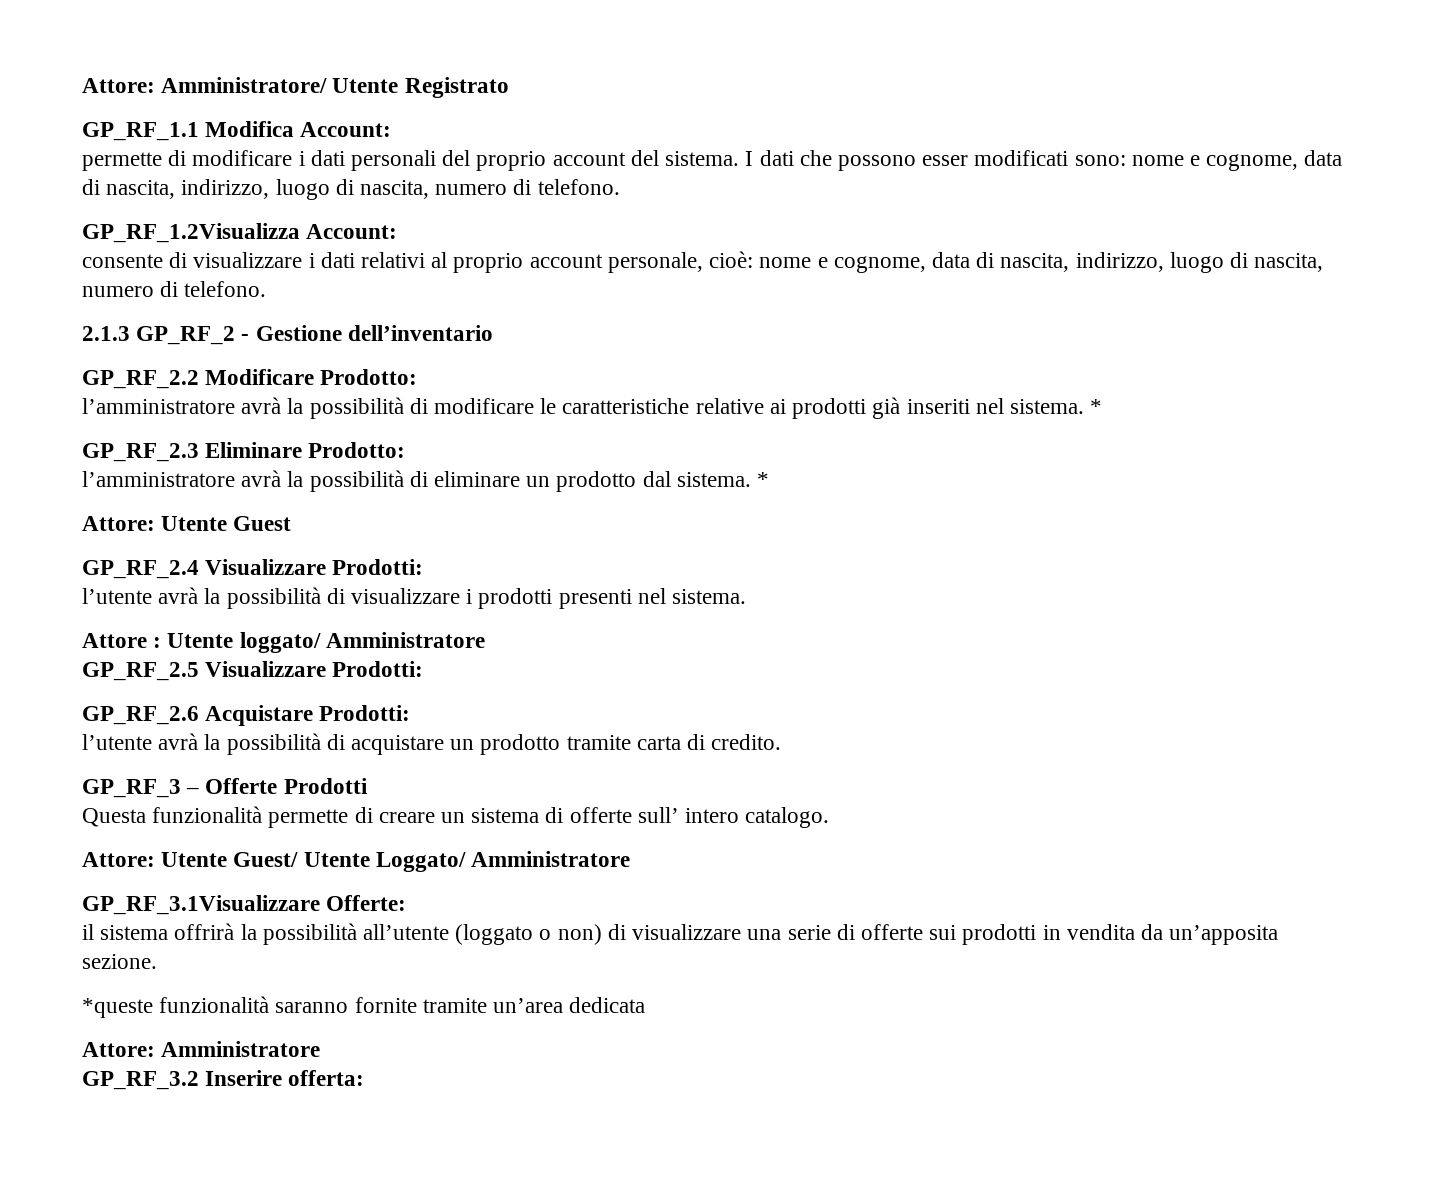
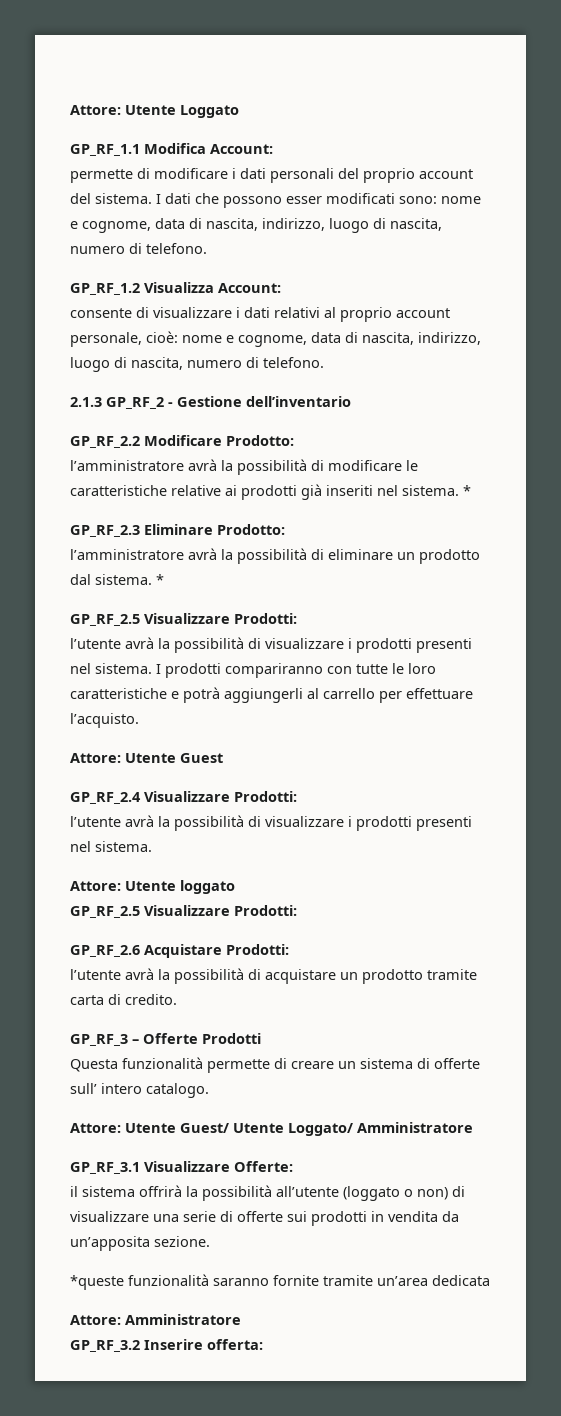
[82,77,509,98] Attore: Amministratore/ Utente Registrato -> [70,105,239,118] Attore: Utente Loggato
[82,223,300,243] GP_RF_1.2Visualizza -> [70,282,214,295] GP_RF_1.2 Visualizza
(770, 479) none -> [70,613,297,626] [70,637,472,653] [70,663,436,678] [70,687,473,703] [70,713,139,728] // GP_RF_2.5 Visualizzare Prodotti: // l’utente avrà la possibilità di visualizzare i prodotti presenti nel sistema. I prodotti compariranno con tutte le loro caratteristiche e potrà aggiungerli al carrello per effettuare l’acquisto.
[82,632,485,653] Attore : Utente loggato/ Amministratore -> [70,880,235,894] Attore: Utente loggato
[82,895,320,915] GP_RF_3.1Visualizzare -> [70,1161,230,1174] GP_RF_3.1 Visualizzare

